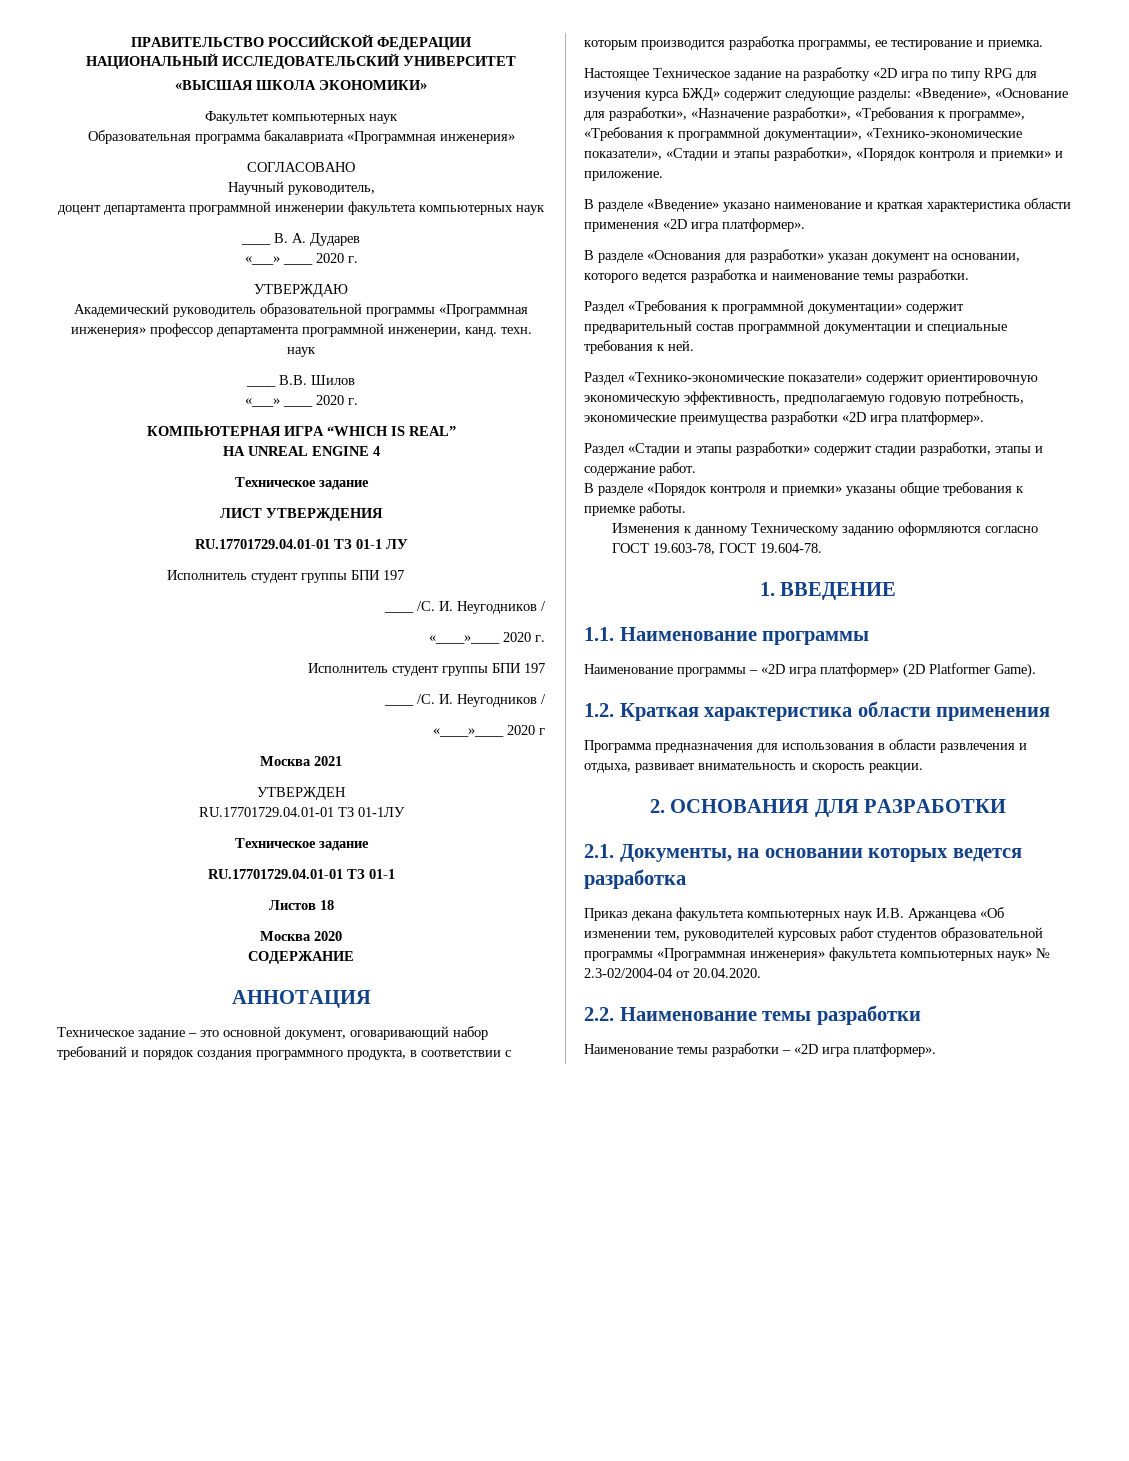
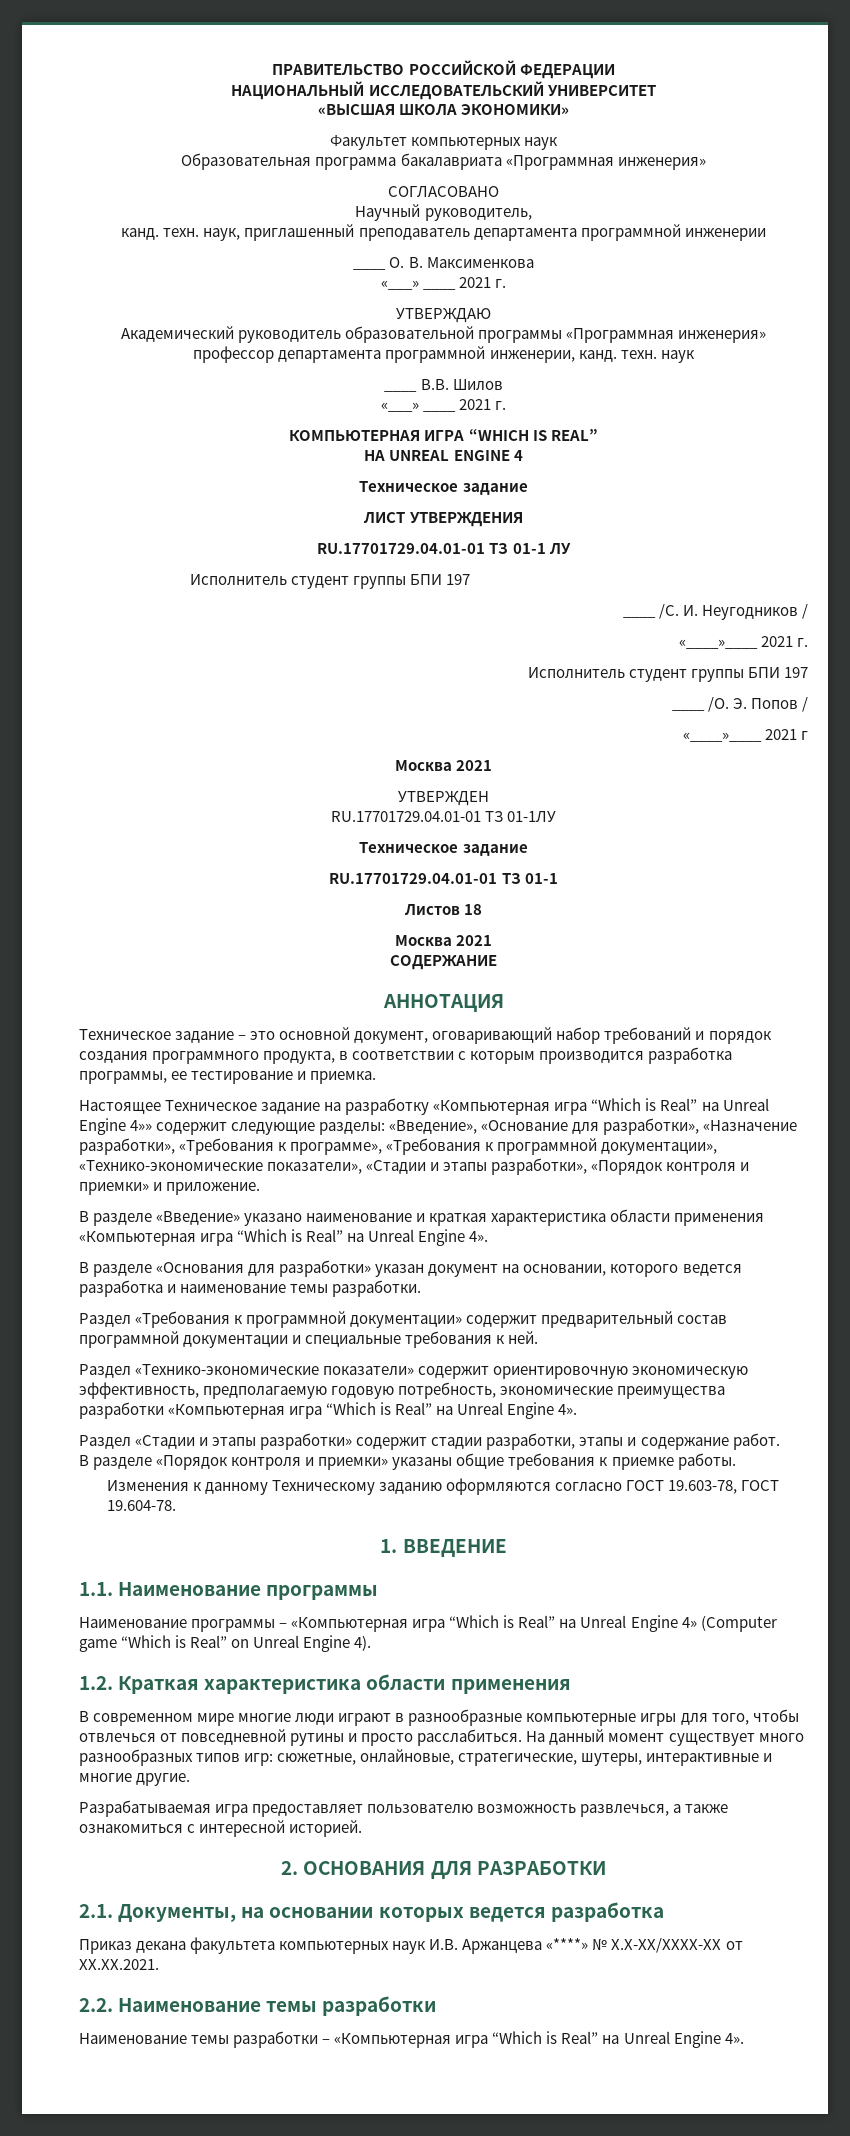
[58,201,545,215] [241,243,271,245] [274,233,360,246] [244,256,313,265] [315,253,344,263] доцент департамента программной инженерии факультета компьютерных наук // ____ В. А. Дударев // «___» ____ 2020 -> [121,224,766,241] [353,268,387,270] [389,257,534,268] [380,280,456,290] [459,277,492,288] канд. техн. наук, приглашенный преподаватель департамента программной инженерии // ____ О. В. Максименкова // «___» ____ 2021
[315,395,344,405] 2020 -> [459,399,492,410] 2021
[503,632,531,642] 2020 -> [760,636,793,647] 2021
[417,694,546,707] [433,725,535,737] /С. И. Неугодников / // «____»____ 2020 -> [707,697,808,712] [682,729,797,742] /О. Э. Попов / // «____»____ 2021
[314,931,342,941] 2020 -> [456,935,493,946] 2021
[873,68,1037,81] [584,88,720,101] «2D игра по типу RPG для изучения курса БЖД» -> [433,1098,769,1115] [79,1118,153,1135] «Компьютерная игра “Which is Real” на Unreal Engine 4»»
[663,218,805,232] «2D игра платформер». -> [79,1229,489,1246] «Компьютерная игра “Which is Real” на Unreal Engine 4».
[842,411,984,425] «2D игра платформер». -> [168,1402,578,1419] «Компьютерная игра “Which is Real” на Unreal Engine 4».
[761,663,1036,678] «2D игра платформер» (2D Platformer Game). -> [291,1615,777,1632] [79,1635,372,1652] «Компьютерная игра “Which is Real” на Unreal Engine 4» (Computer game “Which is Real” on Unreal Engine 4).
[584,739,1027,753] [584,763,923,773] Программа предназначения для использования в области развлечения и отдыха, развивает внимательность и скорость реакции. -> [79,1709,799,1726] [79,1729,804,1746] [79,1749,773,1766] [79,1773,191,1786] [79,1800,729,1817] [79,1820,363,1837] В современном мире многие люди играют в разнообразные компьютерные игры для того, чтобы отвлечься от повседневной рутины и просто расслабиться. На данный момент существует много разнообразных типов игр: сюжетные, онлайновые, стратегические, шутеры, интерактивные и многие другие. // Разрабатываемая игра предоставляет пользователю возможность развлечься, а также ознакомиться с интересной историей.
[980,907,1004,918] [584,927,1043,941] [584,947,1050,961] [584,968,761,978] «Об изменении тем, руководителей курсовых работ студентов образовательной программы «Программная инженерия» факультета компьютерных наук» № 2.3-02/2004-04 от 20.04.2020. -> [546,1938,743,1953] [79,1959,159,1970] «****» № Х.Х-ХХ/ХХХХ-ХХ от ХХ.ХХ.2021.
[794,1043,936,1057] «2D игра платформер». -> [334,2031,744,2048] «Компьютерная игра “Which is Real” на Unreal Engine 4».

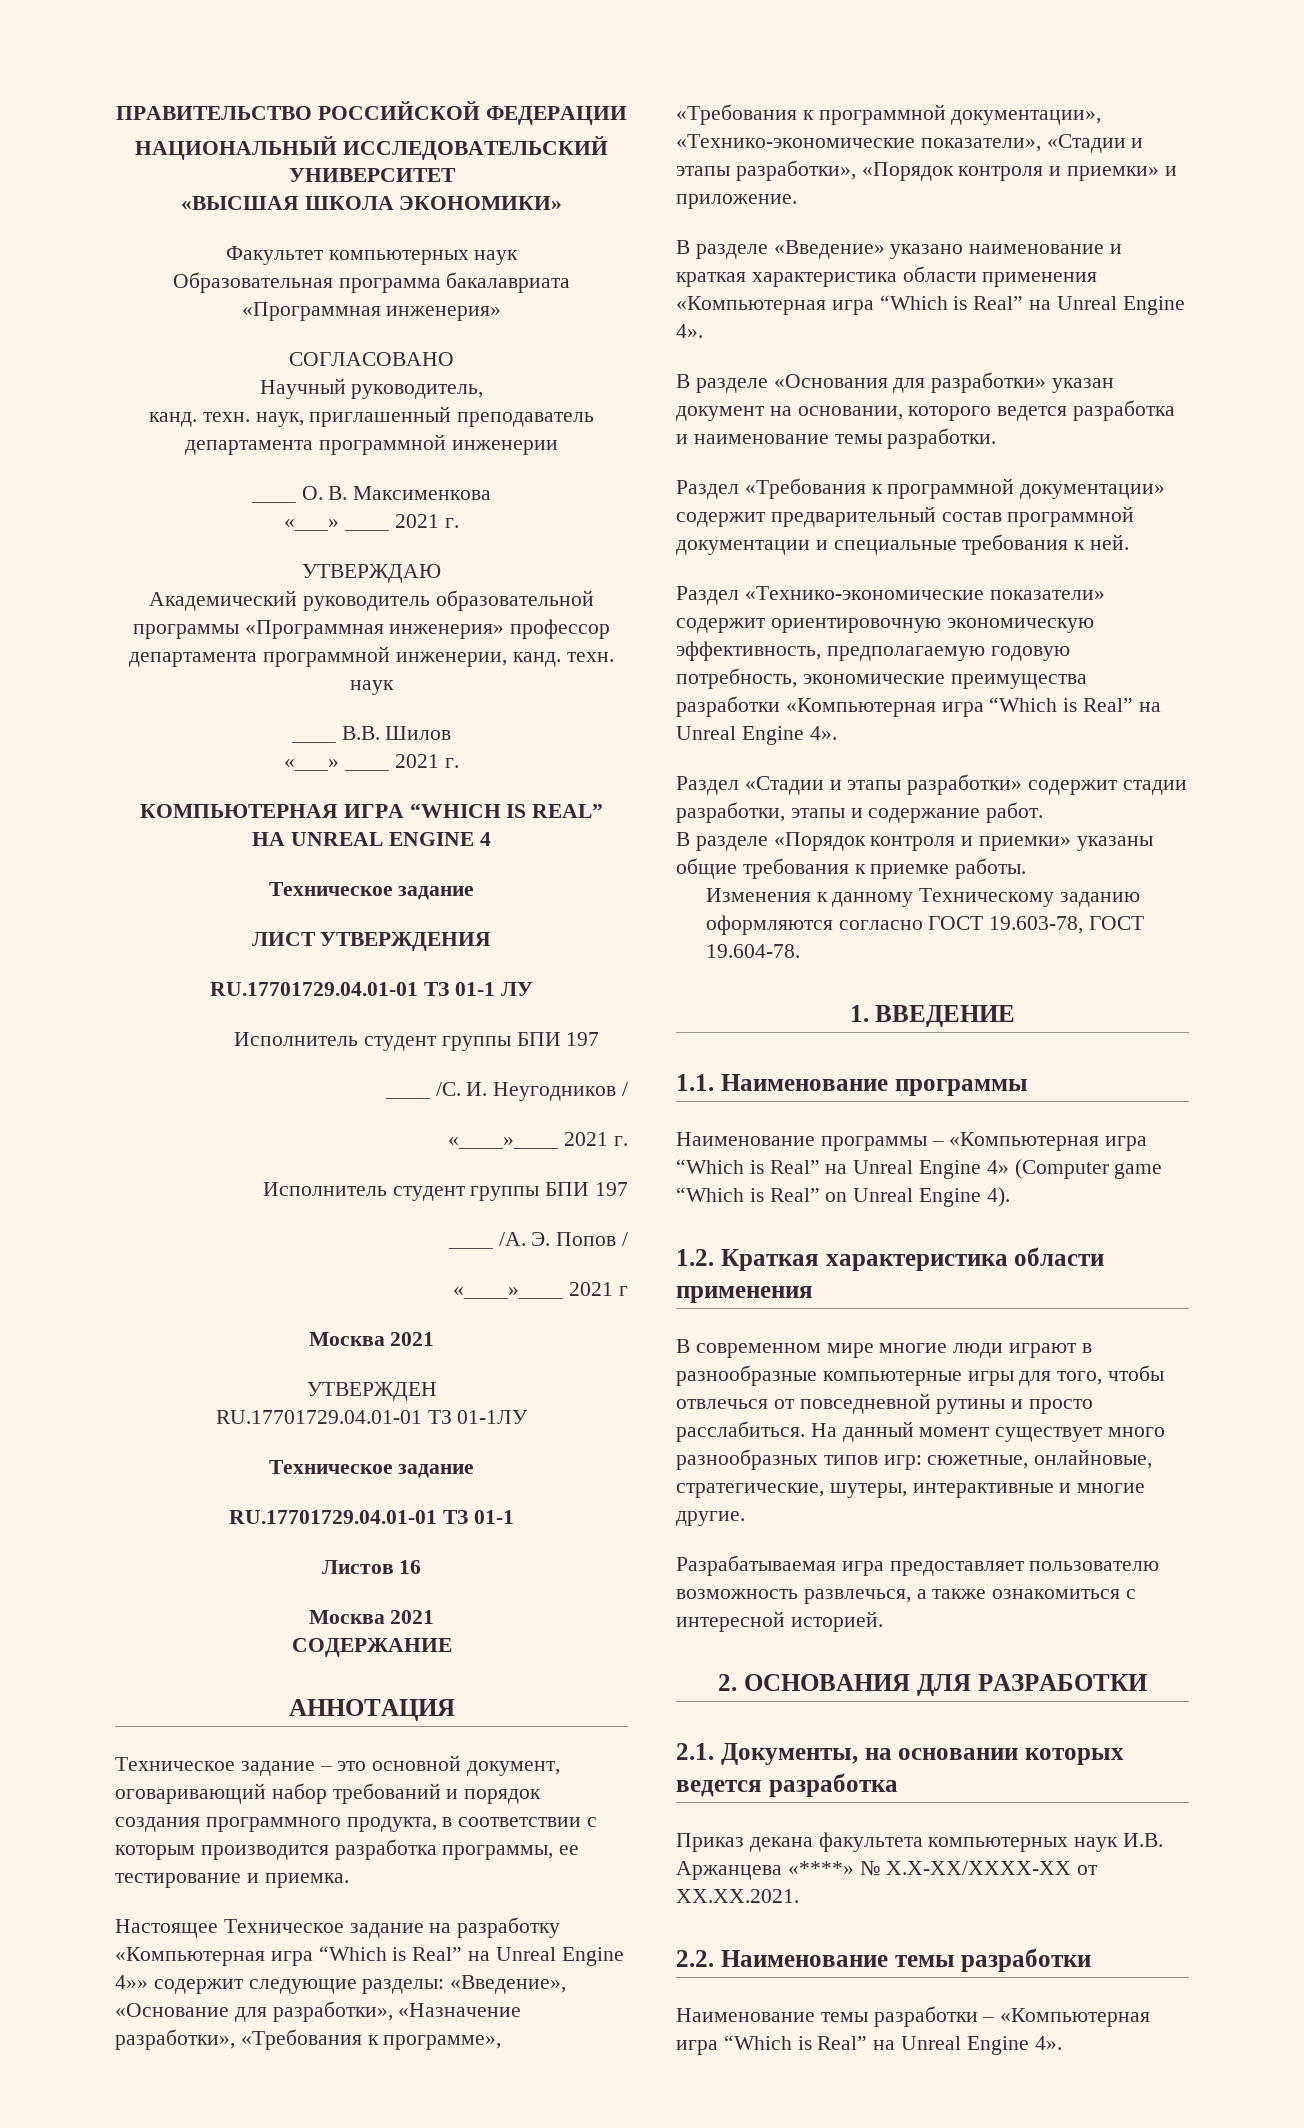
[707,697,729,712] /О. -> [498,1232,526,1246] /А.
[464,904,483,915] 18 -> [399,1560,422,1574] 16

